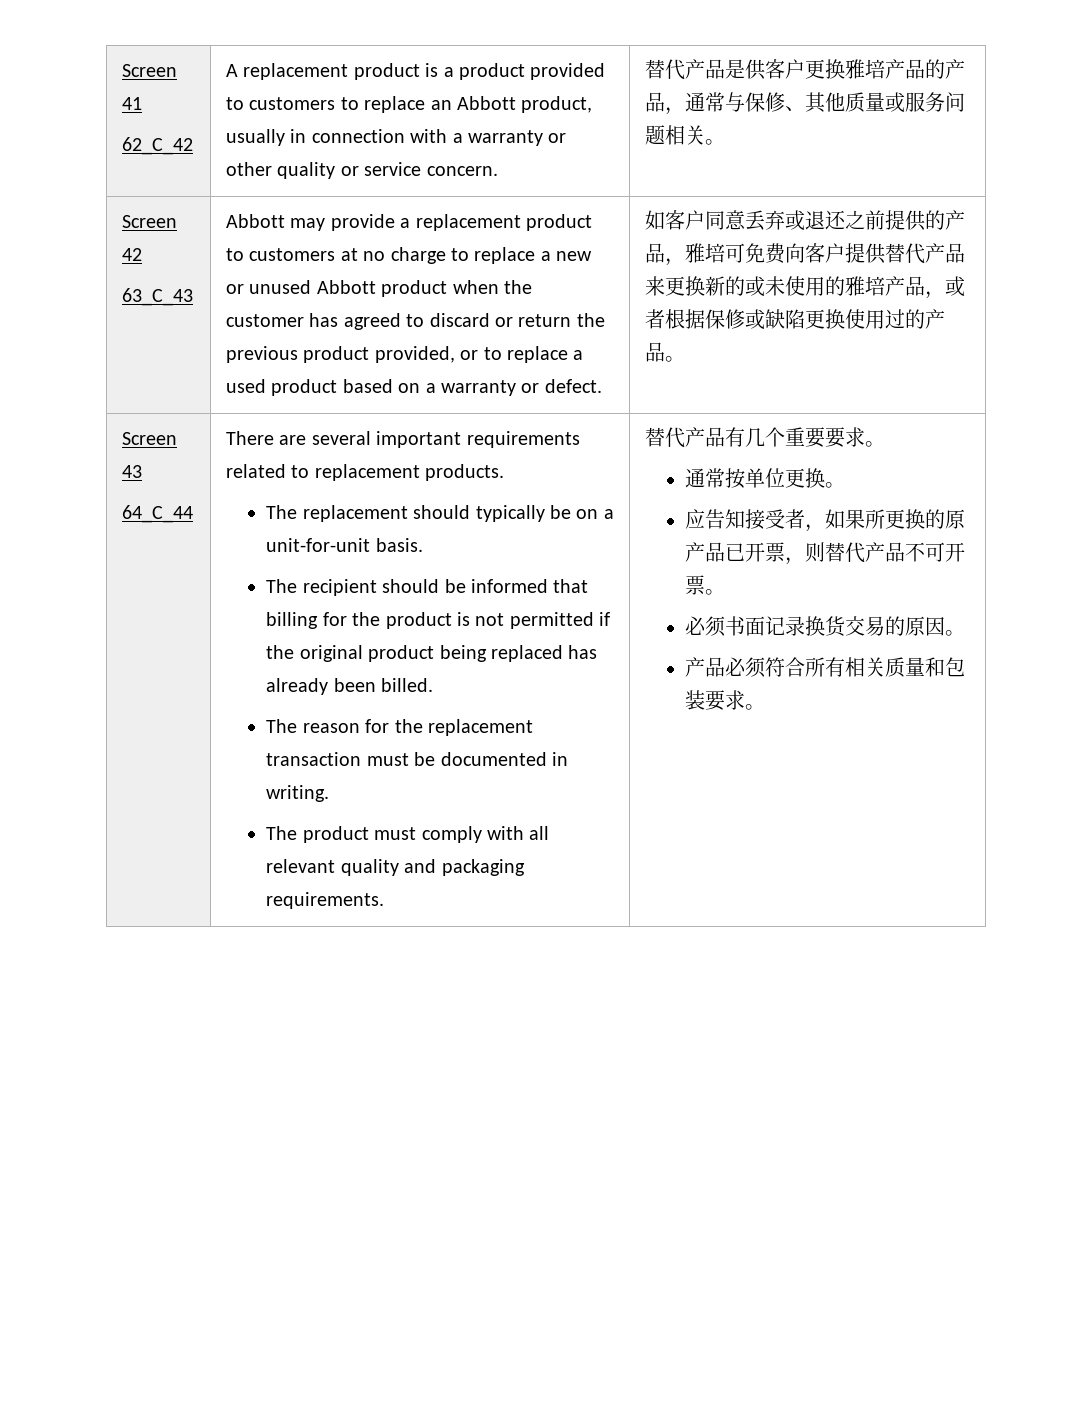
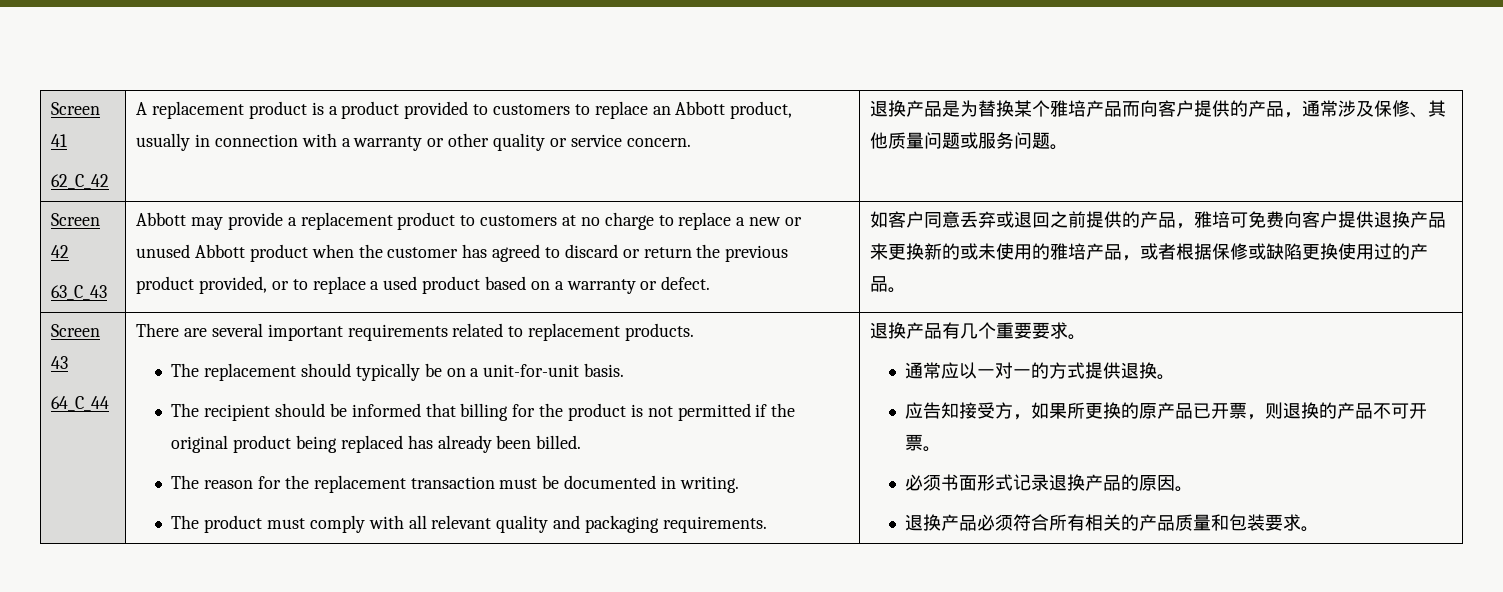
[644,59,925,80] 替代产品是供客户更换雅培产品 -> [870,100,1231,117] 退换产品是为替换某个雅培产品而向客户提供
[724,92,745,112] 与 -> [1338,100,1375,117] 涉及
(885, 101) none -> [924,132,961,149] 问题
[664,125,705,145] 相关 -> (1051, 140) none
[824,210,846,230] 还 -> [1032,212,1051,228] 回
[884,243,925,264] 替代 -> [1374,211,1411,228] 退换
[644,427,685,448] 替代 -> [870,322,907,339] 退换
[725,468,806,489] 按单位更 -> [941,362,1140,379] 应以一对一的方式提供退
[785,509,806,529] 者 -> [995,402,1014,419] 方
[825,542,866,563] 替代 -> [1283,402,1338,419] 退换的
[765,616,886,637] 记录换货交易 -> [977,474,1122,491] 形式记录退换产品
(966, 633) none -> [905,514,942,531] 退换
(886, 667) none -> [1121,514,1176,531] 的产品

